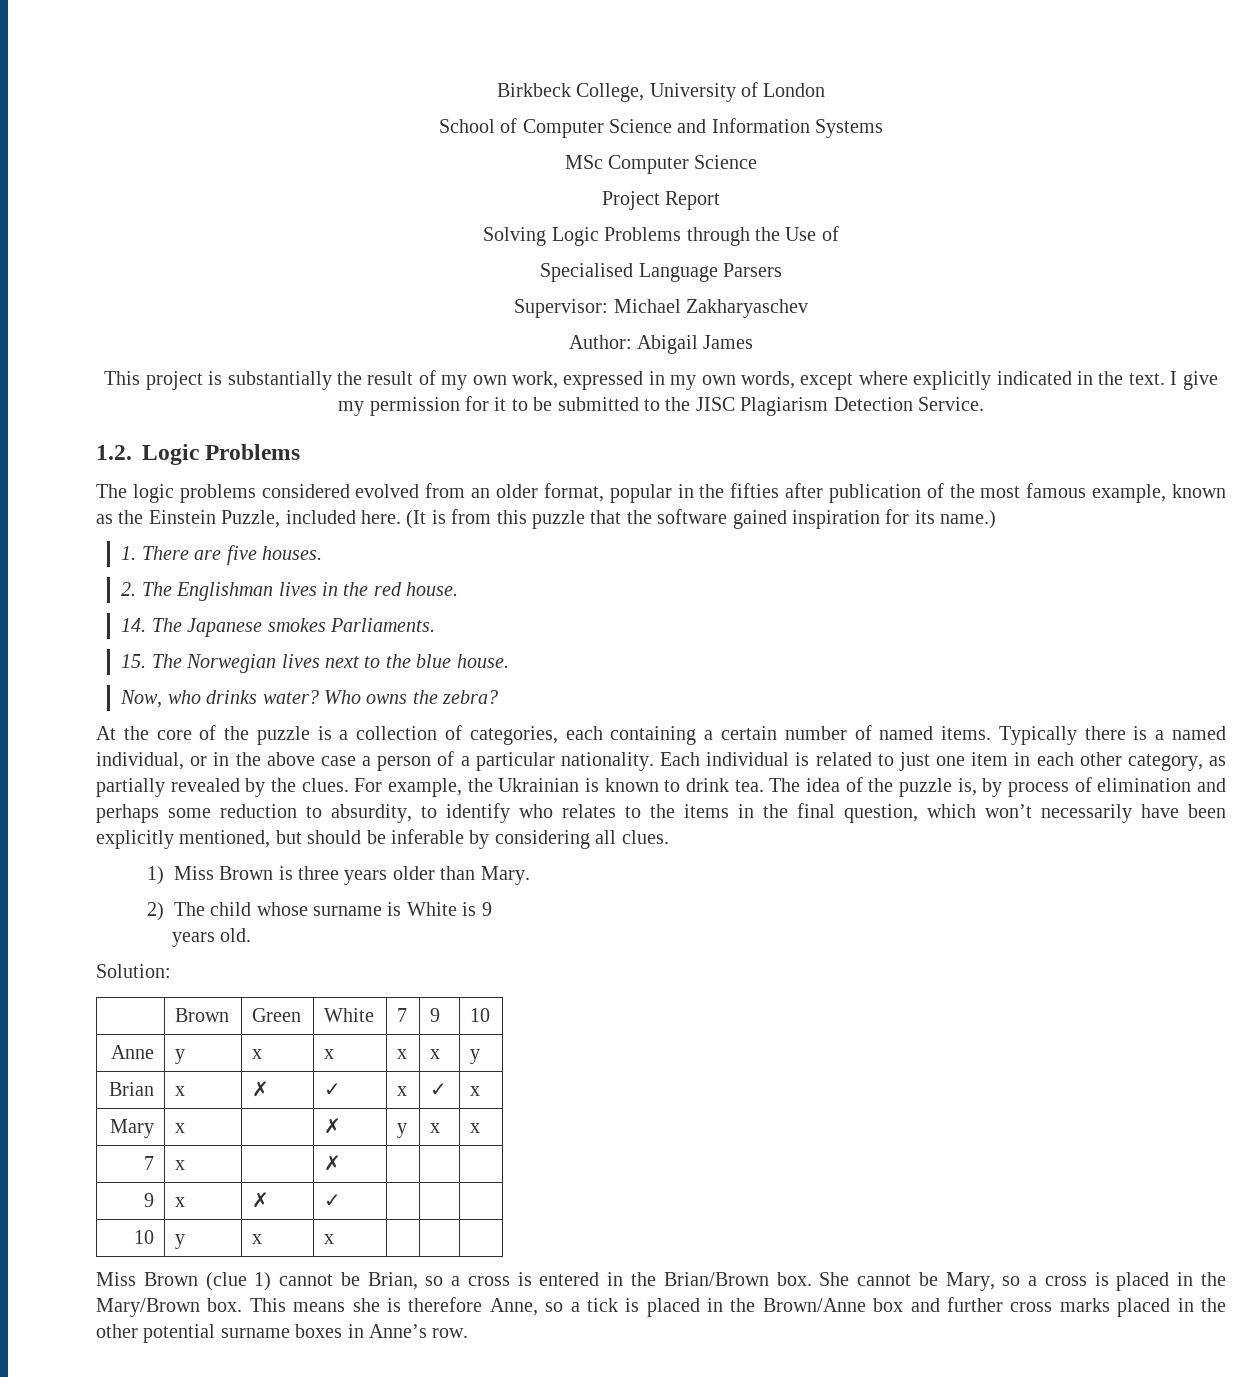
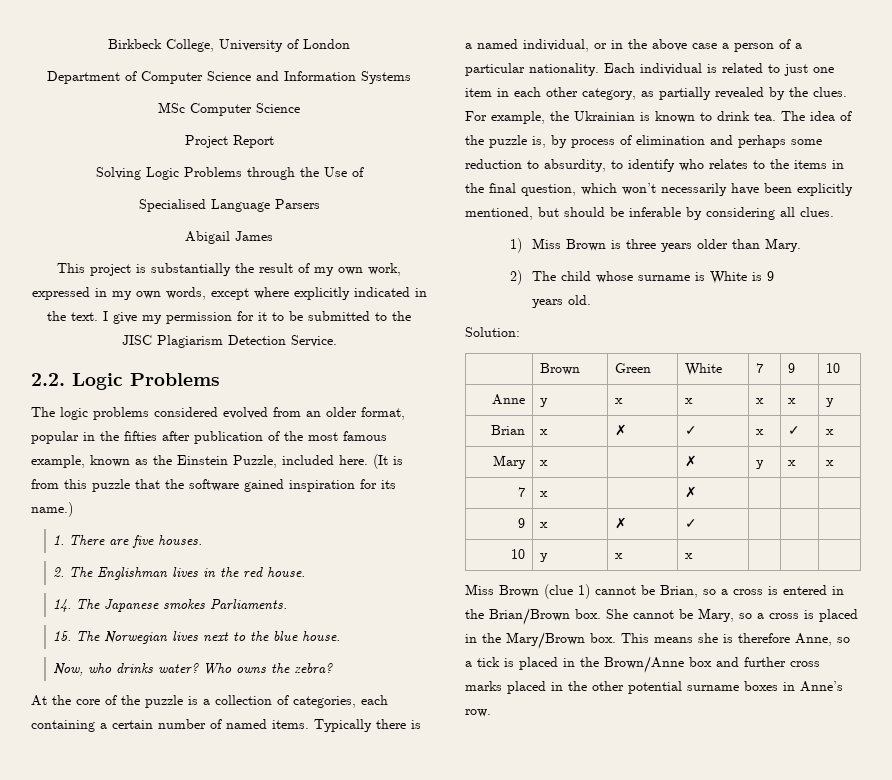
[438,119,495,133] School -> [47,71,120,84] Department
[514,299,808,318] [568,335,632,349] Supervisor: Michael Zakharyaschev // Author: -> (320, 204) none
[96,445,132,460] 1.2. -> [31,373,65,386] 2.2.

